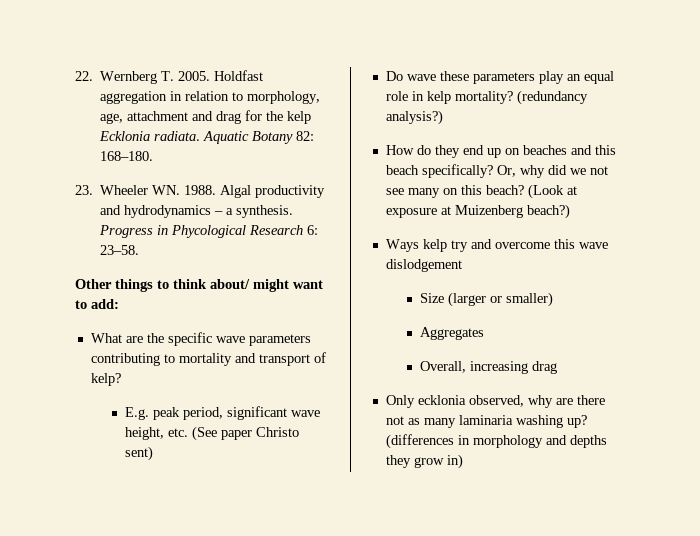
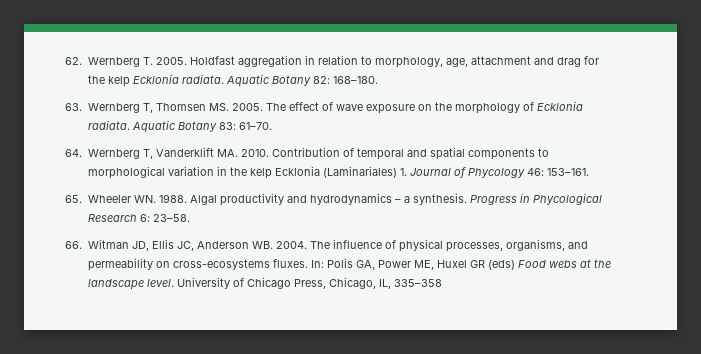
[75,71,93,81] 22. -> [65,57,82,65] 62.
[75,185,93,195] 23. -> [65,101,583,114] [87,120,272,133] [65,147,549,160] [87,166,589,179] [65,195,82,203] 63. Wernberg T, Thomsen MS. 2005. The effect of wave exposure on the morphology of Ecklonia radiata. Aquatic Botany 83: 61–70. // 64. Wernberg T, Vanderklift MA. 2010. Contribution of temporal and spatial components to morphological variation in the kelp Ecklonia (Laminariales) 1. Journal of Phycology 46: 153–161. // 65.
[75,279,323,292] [75,299,119,309] [90,332,311,346] [90,352,326,366] [90,373,121,386] [124,406,320,420] [124,426,299,441] [124,446,153,461] [385,71,614,84] [385,90,588,105] [385,110,443,125] [385,145,616,158] [385,164,608,178] [385,184,577,199] [385,204,570,219] [385,239,608,252] [385,259,462,272] [419,292,553,307] [419,327,484,340] [419,361,557,374] [385,395,605,408] [385,415,587,428] [385,434,607,449] [385,454,463,469] Other things to think about/ might want to add: // What are the specific wave parameters contributing to mortality and transport of kelp? // E.g. peak period, significant wave height, etc. (See paper Christo sent) // Do wave these parameters play an equal role in kelp mortality? (redundancy analysis?) // How do they end up on beaches and this beach specifically? Or, why did we not see many on this beach? (Look at exposure at Muizenberg beach?) // Ways kelp try and overcome this wave dislodgement // Size (larger or smaller) // Aggregates // Overall, increasing drag // Only ecklonia observed, why are there not as many laminaria washing up? (differences in morphology and depths they grow in) -> [65,239,588,252] [87,258,611,271] [87,277,442,290] 66. Witman JD, Ellis JC, Anderson WB. 2004. The influence of physical processes, organisms, and permeability on cross-ecosystems fluxes. In: Polis GA, Power ME, Huxel GR (eds) Food webs at the landscape level. University of Chicago Press, Chicago, IL, 335–358

